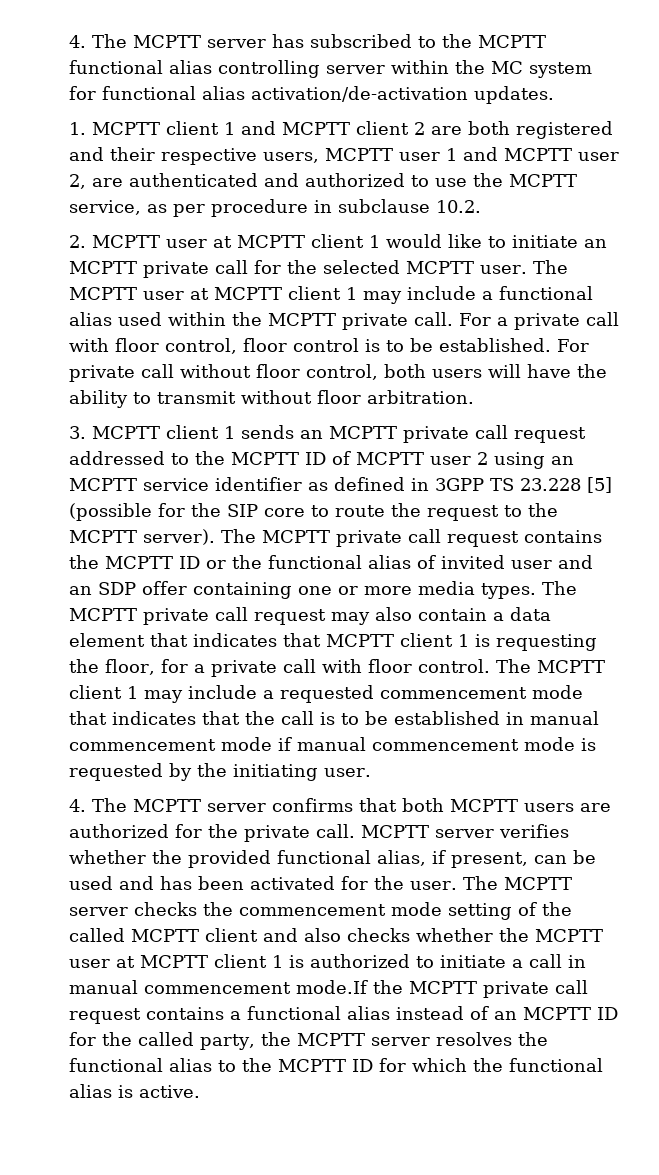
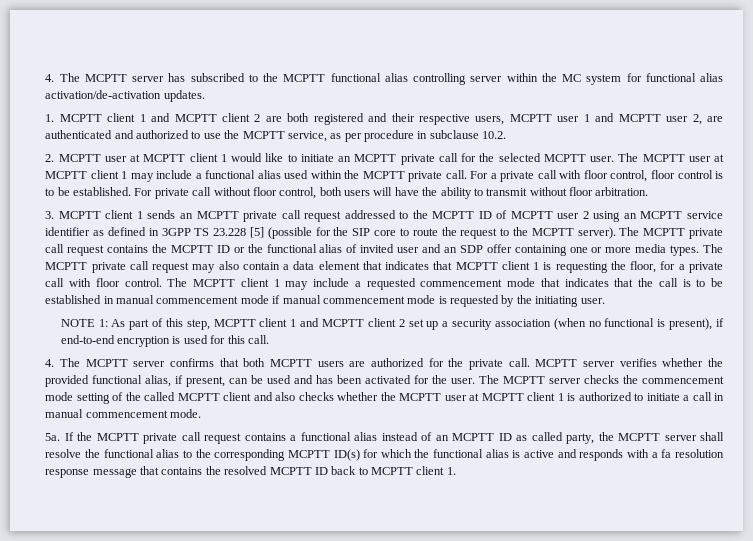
(371, 772) none -> [60,318,724,330] [60,335,269,347] // NOTE 1: As part of this step, MCPTT client 1 and MCPTT client 2 set up a security association (when no functional is present), if end-to-end encryption is used for this call.
[295,980,368,994] mode.If -> [170,409,202,418] [45,432,74,441] mode. // 5a. If
[68,1032,132,1046] for the -> [516,435,528,441] as
[435,1032,512,1046] resolves -> [700,432,725,441] [45,449,82,458] shall resolve
[277,1059,373,1072] MCPTT ID -> [214,449,360,461] corresponding MCPTT ID(s)
[138,1085,200,1098] active. -> [524,449,724,461] [45,466,456,478] active and responds with a fa resolution response message that contains the resolved MCPTT ID back to MCPTT client 1.

